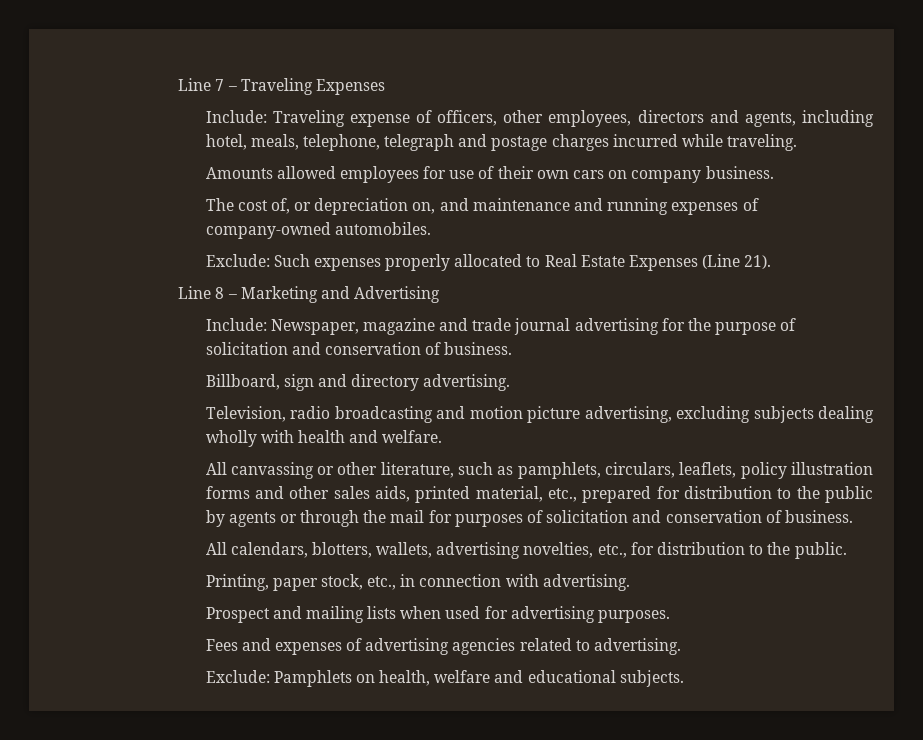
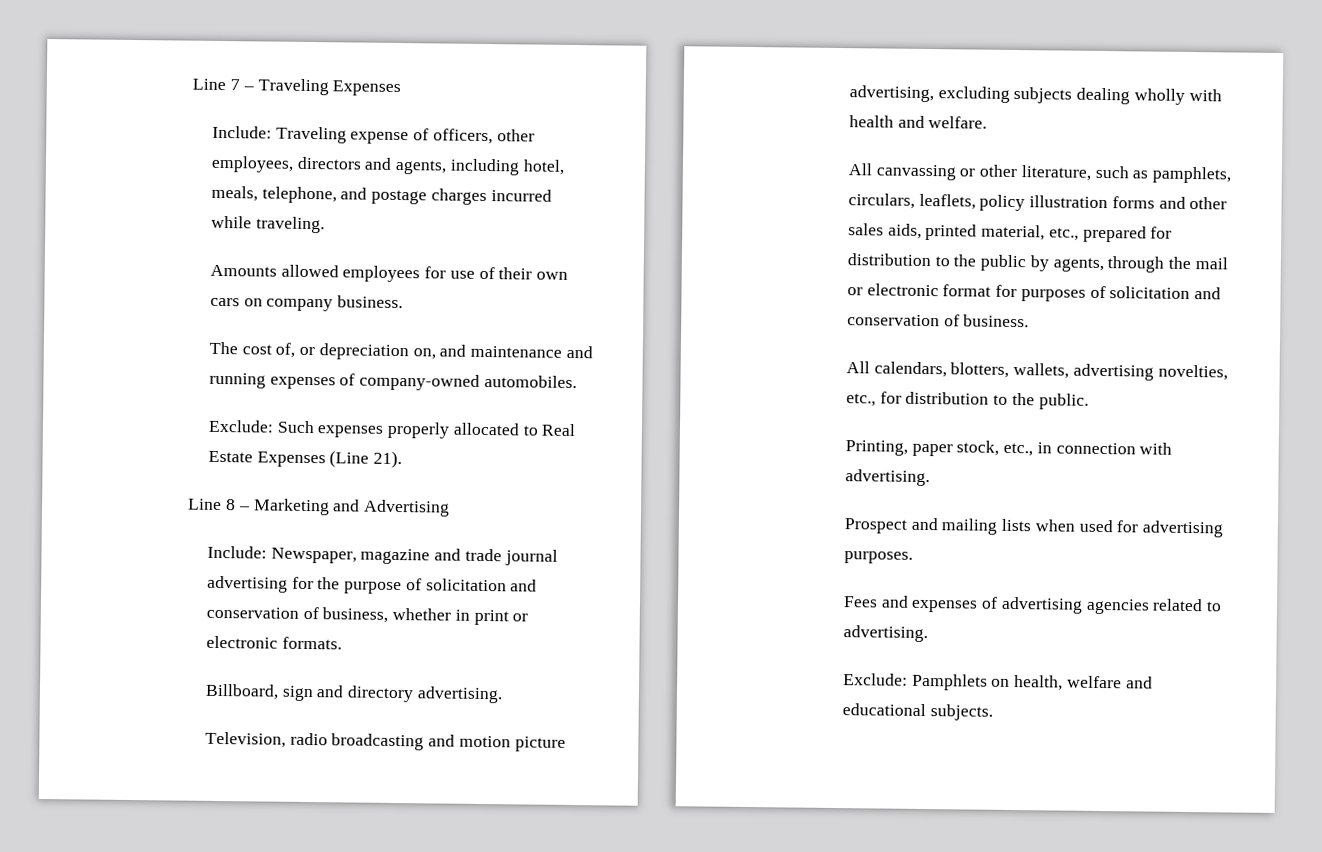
[384,134,455,151] telegraph -> (337, 195) none
[444,342,513,355] business. -> [322,607,529,626] [205,635,342,650] business, whether in print or electronic formats.
[228,512,297,527] agents or -> [1052,257,1104,273] agents,
(425, 516) none -> [846,283,992,297] or electronic format

